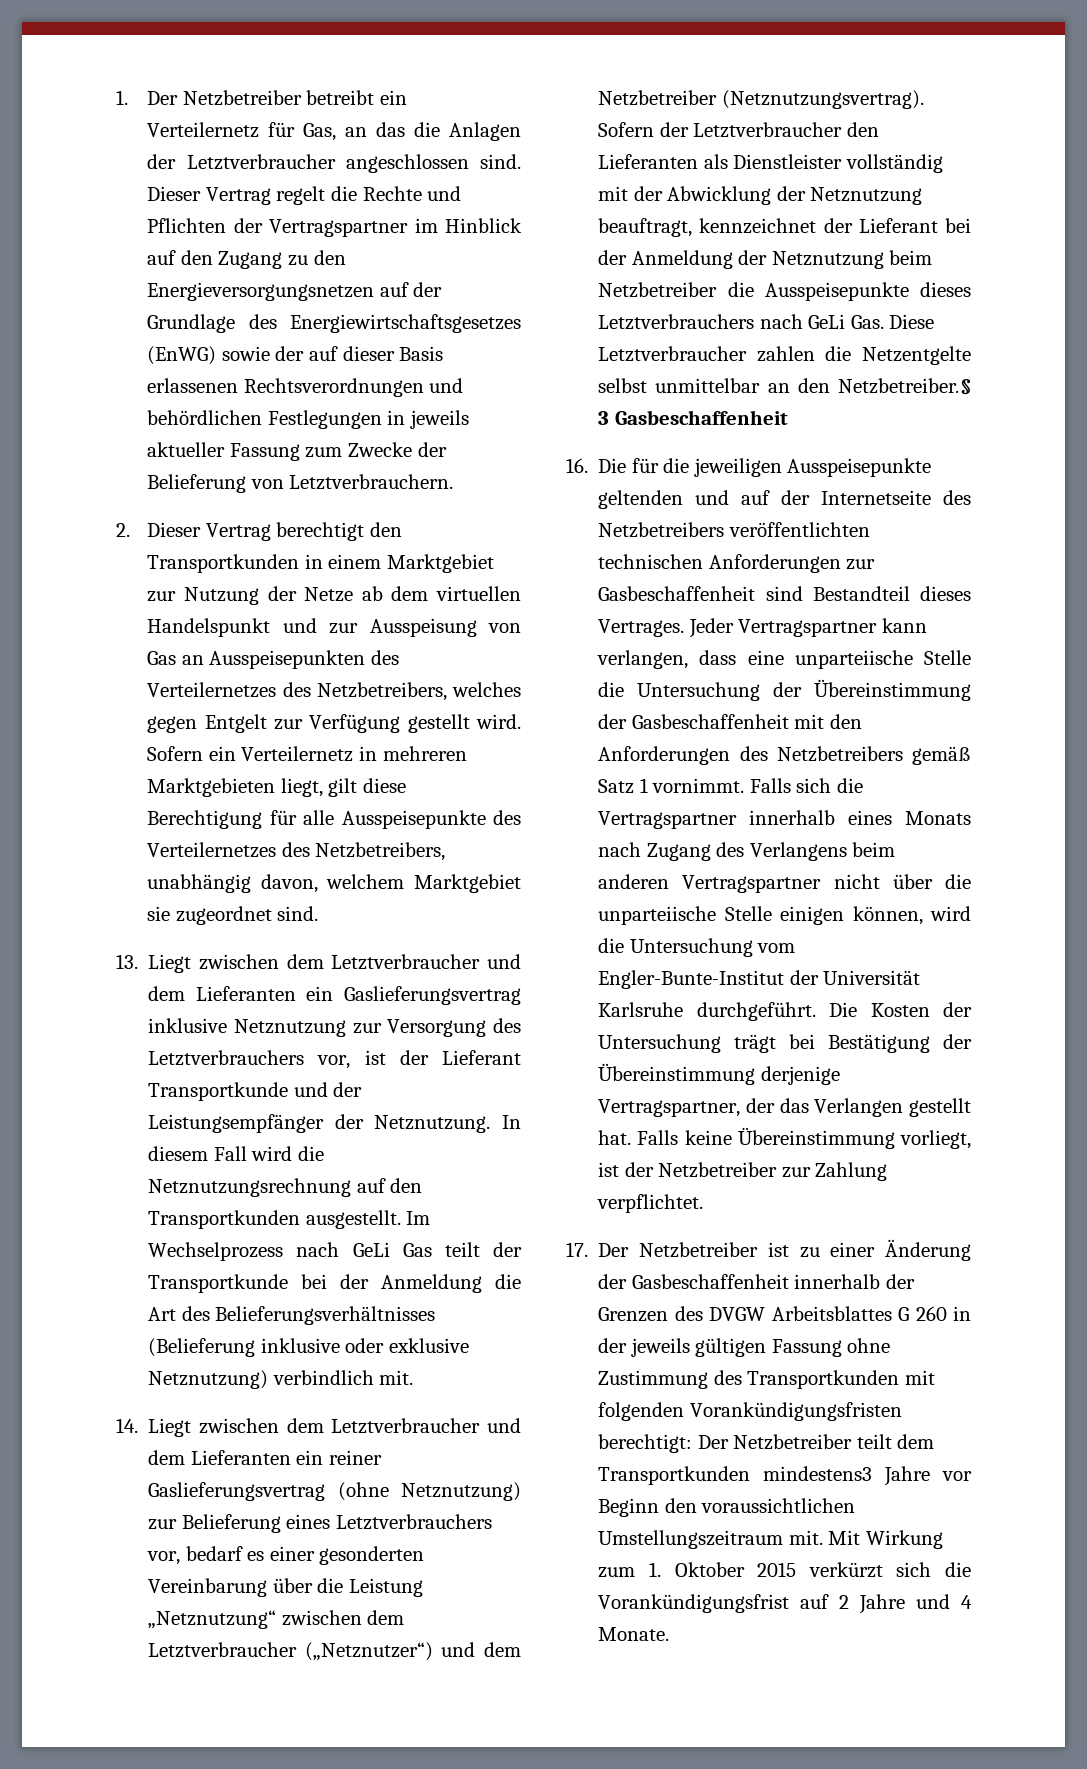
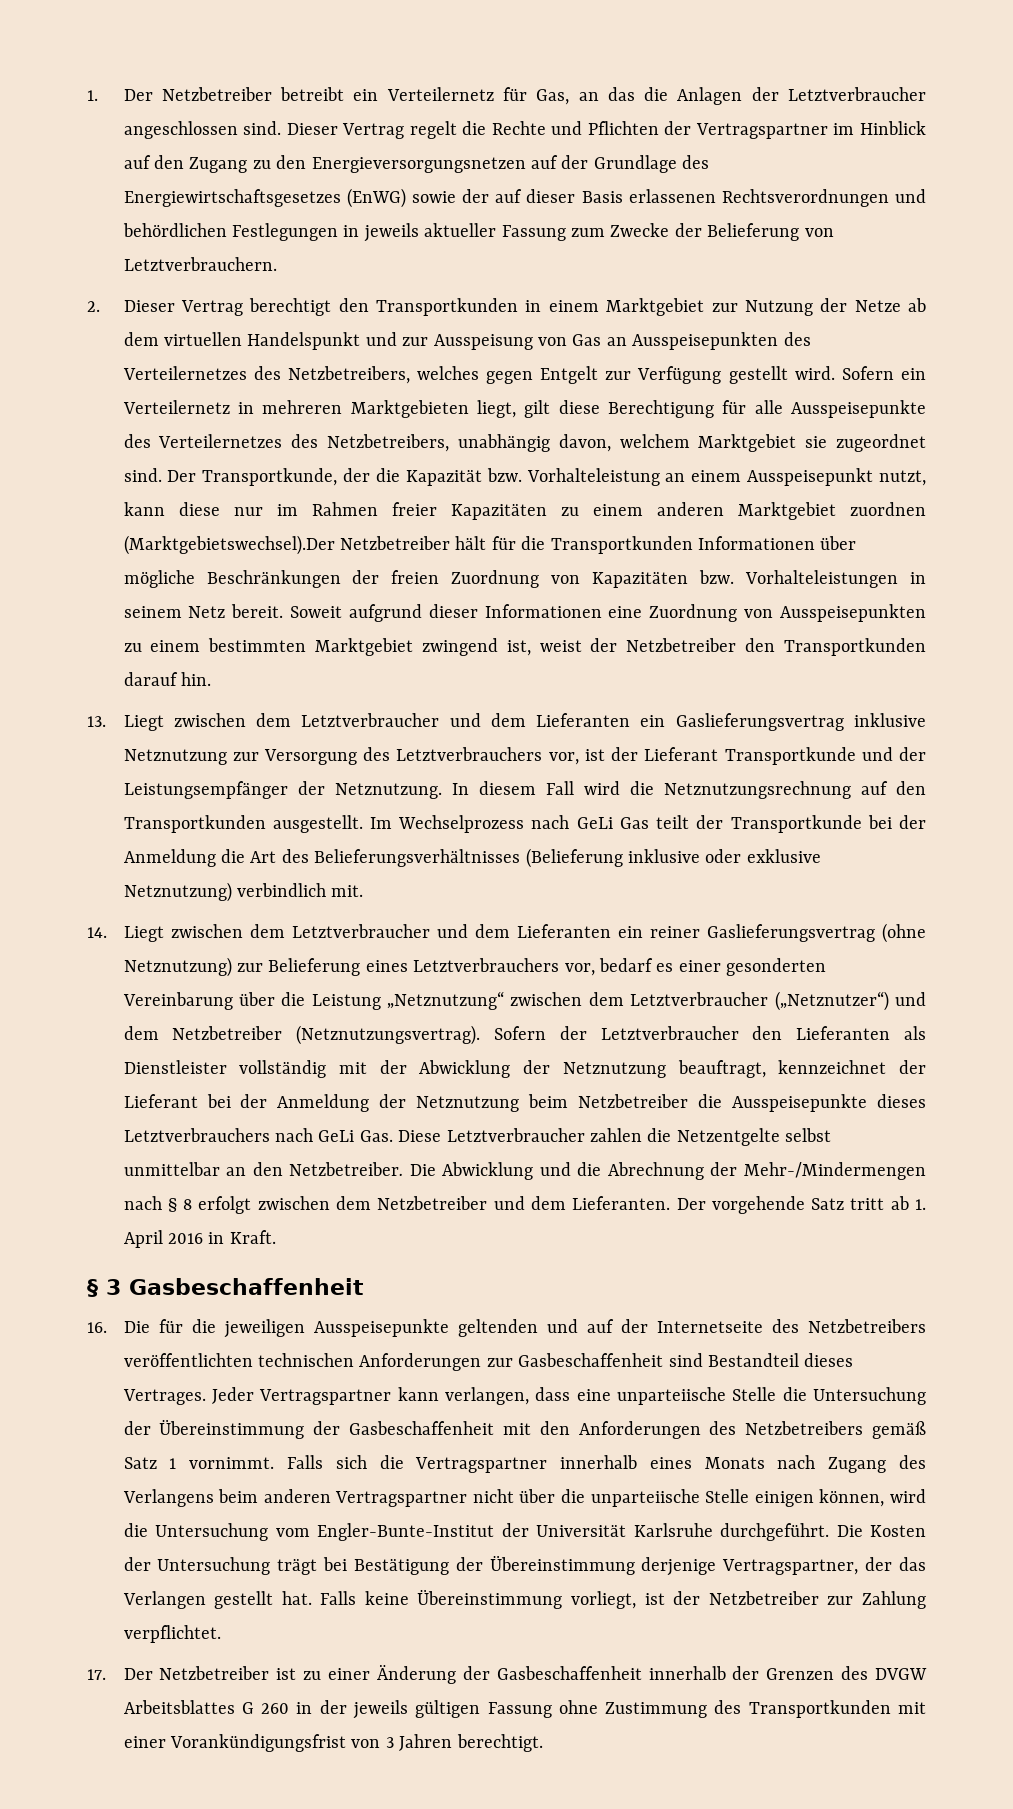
(319, 913) none -> [167,468,926,486] [123,502,927,520] [123,535,857,555] [123,570,927,588] [123,604,927,622] [123,638,926,656] [123,672,211,686] Der Transportkunde, der die Kapazität bzw. Vorhalteleistung an einem Ausspeisepunkt nutzt, kann diese nur im Rahmen freier Kapazitäten zu einem anderen Marktgebiet zuordnen (Marktgebietswechsel).Der Netzbetreiber hält für die Transportkunden Informationen über mögliche Beschränkungen der freien Zuordnung von Kapazitäten bzw. Vorhalteleistungen in seinem Netz bereit. Soweit aufgrund dieser Informationen eine Zuordnung von Ausspeisepunkten zu einem bestimmten Marktgebiet zwingend ist, weist der Netzbetreiber den Transportkunden darauf hin.
[838,378,971,395] Netzbetreiber.§ -> [289,1162,926,1180] [123,1196,927,1214] [123,1230,276,1248] [87,1279,98,1297] Netzbetreiber. Die Abwicklung und die Abrechnung der Mehr-/Mindermengen nach § 8 erfolgt zwischen dem Netzbetreiber und dem Lieferanten. Der vorgehende Satz tritt ab 1. April 2016 in Kraft. // §
[598,1402,902,1421] [598,1434,935,1453] [598,1466,972,1486] [598,1498,856,1517] [598,1530,943,1549] [598,1562,971,1578] [598,1594,972,1614] [598,1627,670,1641] folgenden Vorankündigungsfristen berechtigt: Der Netzbetreiber teilt dem Transportkunden mindestens3 Jahre vor Beginn den voraussichtlichen Umstellungszeitraum mit. Mit Wirkung zum 1. Oktober 2015 verkürzt sich die Vorankündigungsfrist auf 2 Jahre und 4 Monate. -> [123,1734,543,1752] einer Vorankündigungsfrist von 3 Jahren berechtigt.

